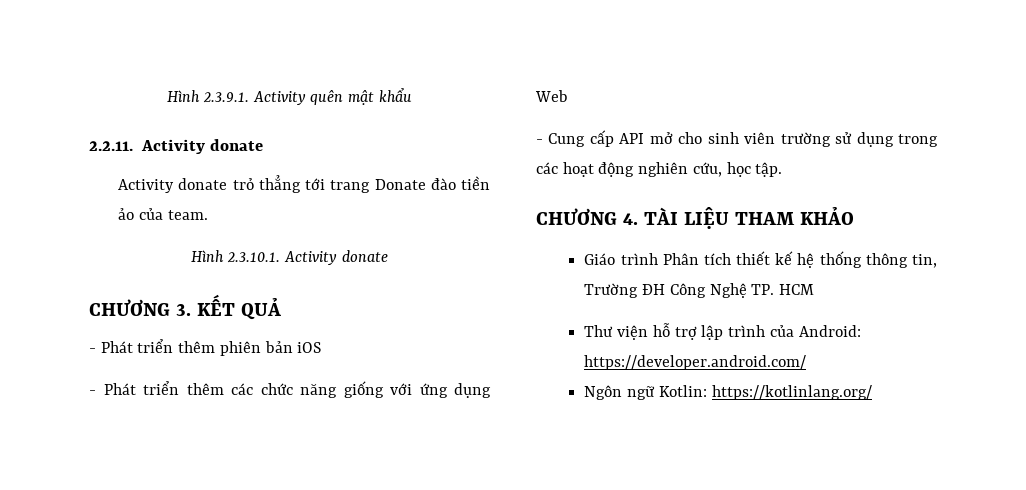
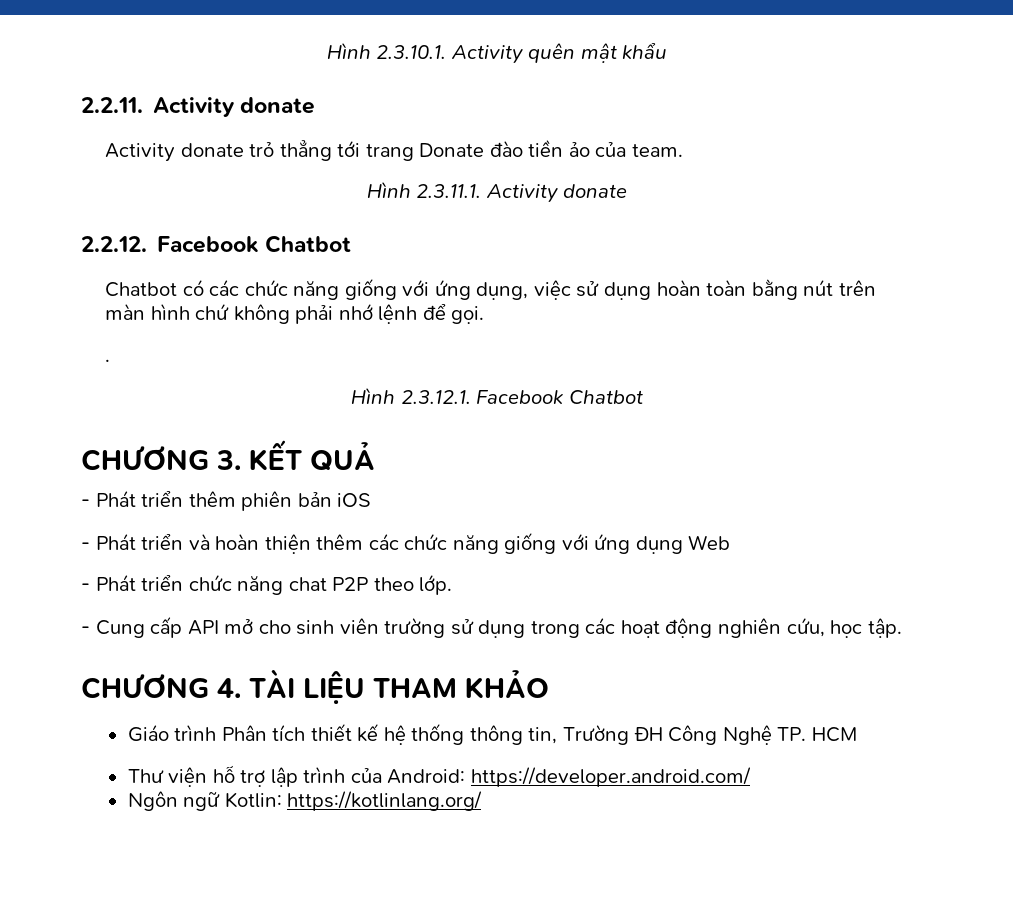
[167,90,249,103] Hình 2.3.9.1. -> [326,42,447,59] Hình 2.3.10.1.
[227,250,388,265] 2.3.10.1. Activity donate -> [416,184,628,203] [81,235,352,253] [105,278,876,300] [105,303,485,324] [105,359,111,362] [351,387,643,404] 2.3.11.1. Activity donate // 2.2.12. Facebook Chatbot // Chatbot có các chức năng giống với ứng dụng, việc sử dụng hoàn toàn bằng nút trên màn hình chứ không phải nhớ lệnh để gọi. // . // Hình 2.3.12.1. Facebook Chatbot
(179, 388) none -> [188,533,311,554] và hoàn thiện
(568, 96) none -> [81,574,453,595] // - Phát triển chức năng chat P2P theo lớp.

